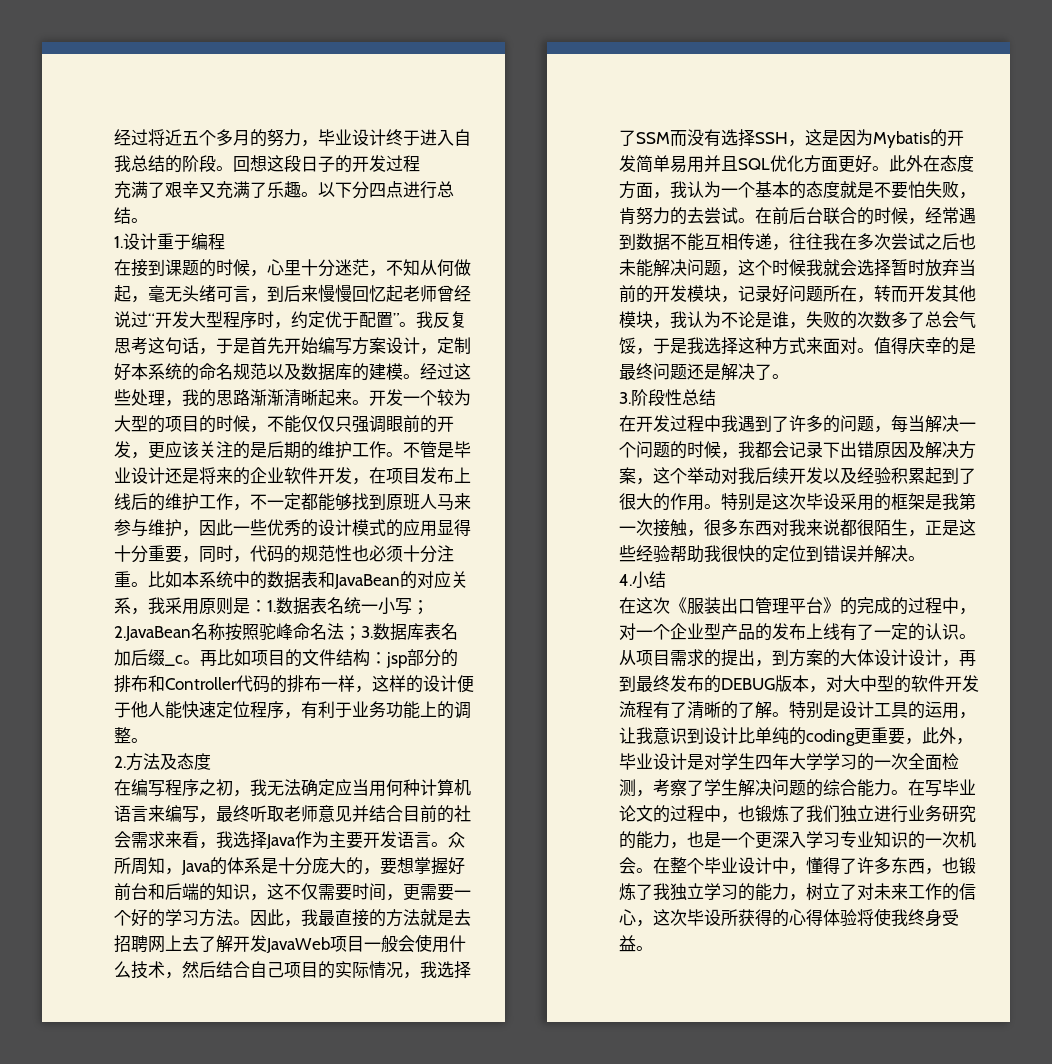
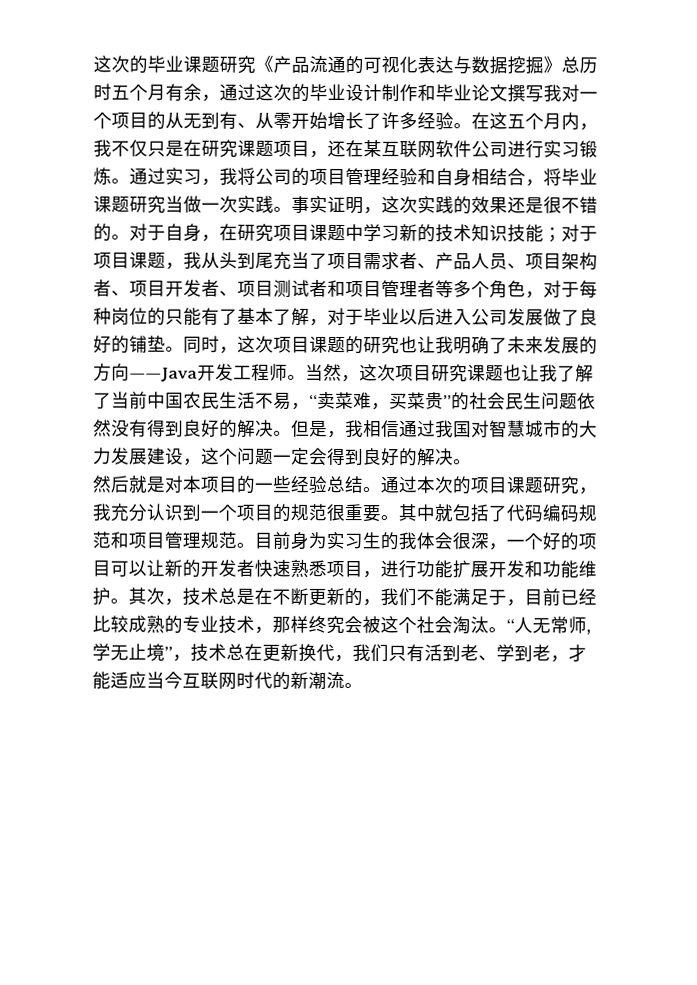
[114,129,471,147] [114,155,420,173] [114,181,454,199] [114,207,148,224] [114,233,225,250] [114,259,471,277] [114,284,471,303] [114,311,467,329] [114,337,471,355] [114,363,471,381] [114,389,471,407] [114,415,454,433] [114,441,471,459] [114,467,471,485] [114,493,471,511] [114,519,471,537] [114,545,454,563] [114,571,468,589] [114,597,429,615] [114,623,458,641] [114,649,458,668] [114,675,474,693] [114,701,471,719] [114,727,148,744] [114,753,211,771] [114,779,471,797] [114,805,471,823] [114,831,465,849] [114,857,465,875] [114,883,471,901] [114,909,471,927] [114,934,466,953] [114,961,471,979] [619,129,964,148] [619,155,974,173] [619,181,976,199] [619,207,976,225] [619,233,976,251] [619,259,976,277] [619,285,976,303] [619,311,976,329] [619,337,976,355] [619,363,789,381] [619,389,716,406] [619,415,976,433] [619,441,976,459] [619,467,976,485] [619,493,976,511] [619,519,976,537] [619,545,925,563] [619,571,666,589] [619,597,976,615] [619,623,976,641] [619,649,976,667] [619,675,979,693] [619,701,976,719] [619,727,973,746] [619,753,959,771] [619,779,976,797] [619,805,976,823] [619,831,976,849] [619,857,976,875] [619,883,976,901] [619,908,959,927] [619,935,636,952] 经过将近五个多月的努力，毕业设计终于进入自我总结的阶段。回想这段日子的开发过程 // 充满了艰辛又充满了乐趣。以下分四点进行总结。 // 1.设计重于编程 // 在接到课题的时候，心里十分迷茫，不知从何做起，毫无头绪可言，到后来慢慢回忆起老师曾经说过“开发大型程序时，约定优于配置”。我反复思考这句话，于是首先开始编写方案设计，定制好本系统的命名规范以及数据库的建模。经过这些处理，我的思路渐渐清晰起来。开发一个较为大型的项目的时候，不能仅仅只强调眼前的开发，更应该关注的是后期的维护工作。不管是毕业设计还是将来的企业软件开发，在项目发布上线后的维护工作，不一定都能够找到原班人马来参与维护，因此一些优秀的设计模式的应用显得十分重要，同时，代码的规范性也必须十分注重。比如本系统中的数据表和JavaBean的对应关系，我采用原则是：1.数据表名统一小写；2.JavaBean名称按照驼峰命名法；3.数据库表名加后缀_c。再比如项目的文件结构：jsp部分的排布和Controller代码的排布一样，这样的设计便于他人能快速定位程序，有利于业务功能上的调整。 // 2.方法及态度 // 在编写程序之初，我无法确定应当用何种计算机语言来编写，最终听取老师意见并结合目前的社会需求来看，我选择Java作为主要开发语言。众所周知，Java的体系是十分庞大的，要想掌握好前台和后端的知识，这不仅需要时间，更需要一个好的学习方法。因此，我最直接的方法就是去招聘网上去了解开发JavaWeb项目一般会使用什么技术，然后结合自己项目的实际情况，我选择了SSM而没有选择SSH，这是因为Mybatis的开发简单易用并且SQL优化方面更好。此外在态度方面，我认为一个基本的态度就是不要怕失败，肯努力的去尝试。在前后台联合的时候，经常遇到数据不能互相传递，往往我在多次尝试之后也未能解决问题，这个时候我就会选择暂时放弃当前的开发模块，记录好问题所在，转而开发其他模块，我认为不论是谁，失败的次数多了总会气馁，于是我选择这种方式来面对。值得庆幸的是最终问题还是解决了。 // 3.阶段性总结 // 在开发过程中我遇到了许多的问题，每当解决一个问题的时候，我都会记录下出错原因及解决方案，这个举动对我后续开发以及经验积累起到了很大的作用。特别是这次毕设采用的框架是我第一次接触，很多东西对我来说都很陌生，正是这些经验帮助我很快的定位到错误并解决。 // 4.小结 // 在这次《服装出口管理平台》的完成的过程中，对一个企业型产品的发布上线有了一定的认识。从项目需求的提出，到方案的大体设计设计，再到最终发布的DEBUG版本，对大中型的软件开发流程有了清晰的了解。特别是设计工具的运用，让我意识到设计比单纯的coding更重要，此外，毕业设计是对学生四年大学学习的一次全面检测，考察了学生解决问题的综合能力。在写毕业论文的过程中，也锻炼了我们独立进行业务研究的能力，也是一个更深入学习专业知识的一次机会。在整个毕业设计中，懂得了许多东西，也锻炼了我独立学习的能力，树立了对未来工作的信心，这次毕设所获得的心得体验将使我终身受益 -> [93,55,598,75] [93,83,598,103] [93,111,598,131] [93,139,598,159] [93,167,598,187] [93,195,598,215] [93,223,598,243] [93,251,598,271] [93,279,598,299] [93,307,598,326] [93,335,598,355] [93,363,594,383] [93,391,596,411] [93,419,598,439] [93,447,472,467] [92,475,598,495] [92,503,597,523] [92,531,597,551] [92,559,597,579] [92,587,597,607] [92,615,591,635] [92,643,587,663] [92,671,345,690] 这次的毕业课题研究《产品流通的可视化表达与数据挖掘》总历时五个月有余，通过这次的毕业设计制作和毕业论文撰写我对一个项目的从无到有、从零开始增长了许多经验。在这五个月内，我不仅只是在研究课题项目，还在某互联网软件公司进行实习锻炼。通过实习，我将公司的项目管理经验和自身相结合，将毕业课题研究当做一次实践。事实证明，这次实践的效果还是很不错的。对于自身，在研究项目课题中学习新的技术知识技能；对于项目课题，我从头到尾充当了项目需求者、产品人员、项目架构者、项目开发者、项目测试者和项目管理者等多个角色，对于每种岗位的只能有了基本了解，对于毕业以后进入公司发展做了良好的铺垫。同时，这次项目课题的研究也让我明确了未来发展的方向——Java开发工程师。当然，这次项目研究课题也让我了解了当前中国农民生活不易，“卖菜难，买菜贵”的社会民生问题依然没有得到良好的解决。但是，我相信通过我国对智慧城市的大力发展建设，这个问题一定会得到良好的解决。 // 然后就是对本项目的一些经验总结。通过本次的项目课题研究，我充分认识到一个项目的规范很重要。其中就包括了代码编码规范和项目管理规范。目前身为实习生的我体会很深，一个好的项目可以让新的开发者快速熟悉项目，进行功能扩展开发和功能维护。其次，技术总是在不断更新的，我们不能满足于，目前已经比较成熟的专业技术，那样终究会被这个社会淘汰。“人无常师,学无止境”，技术总在更新换代，我们只有活到老、学到老，才能适应当今互联网时代的新潮流

